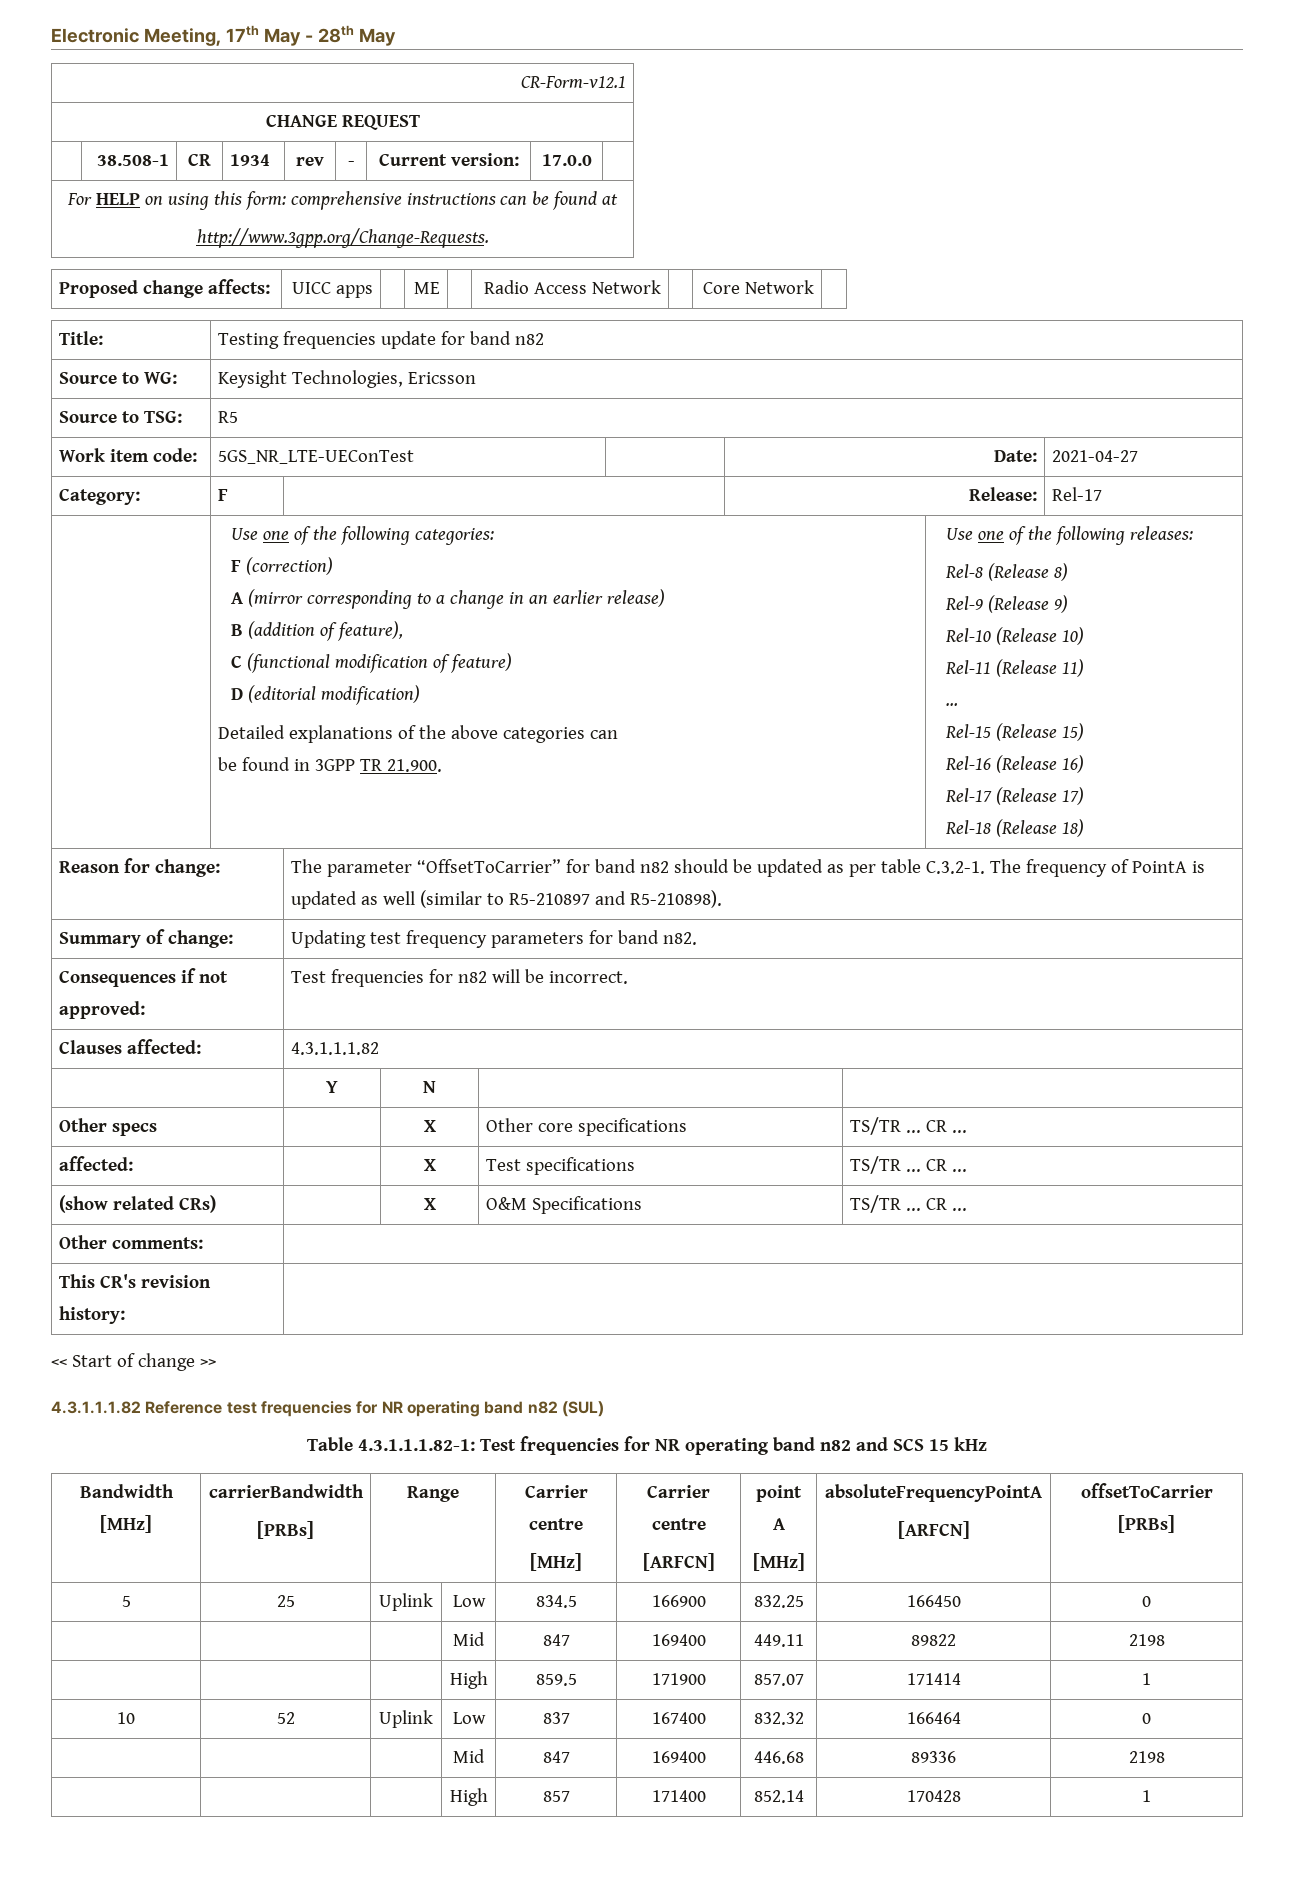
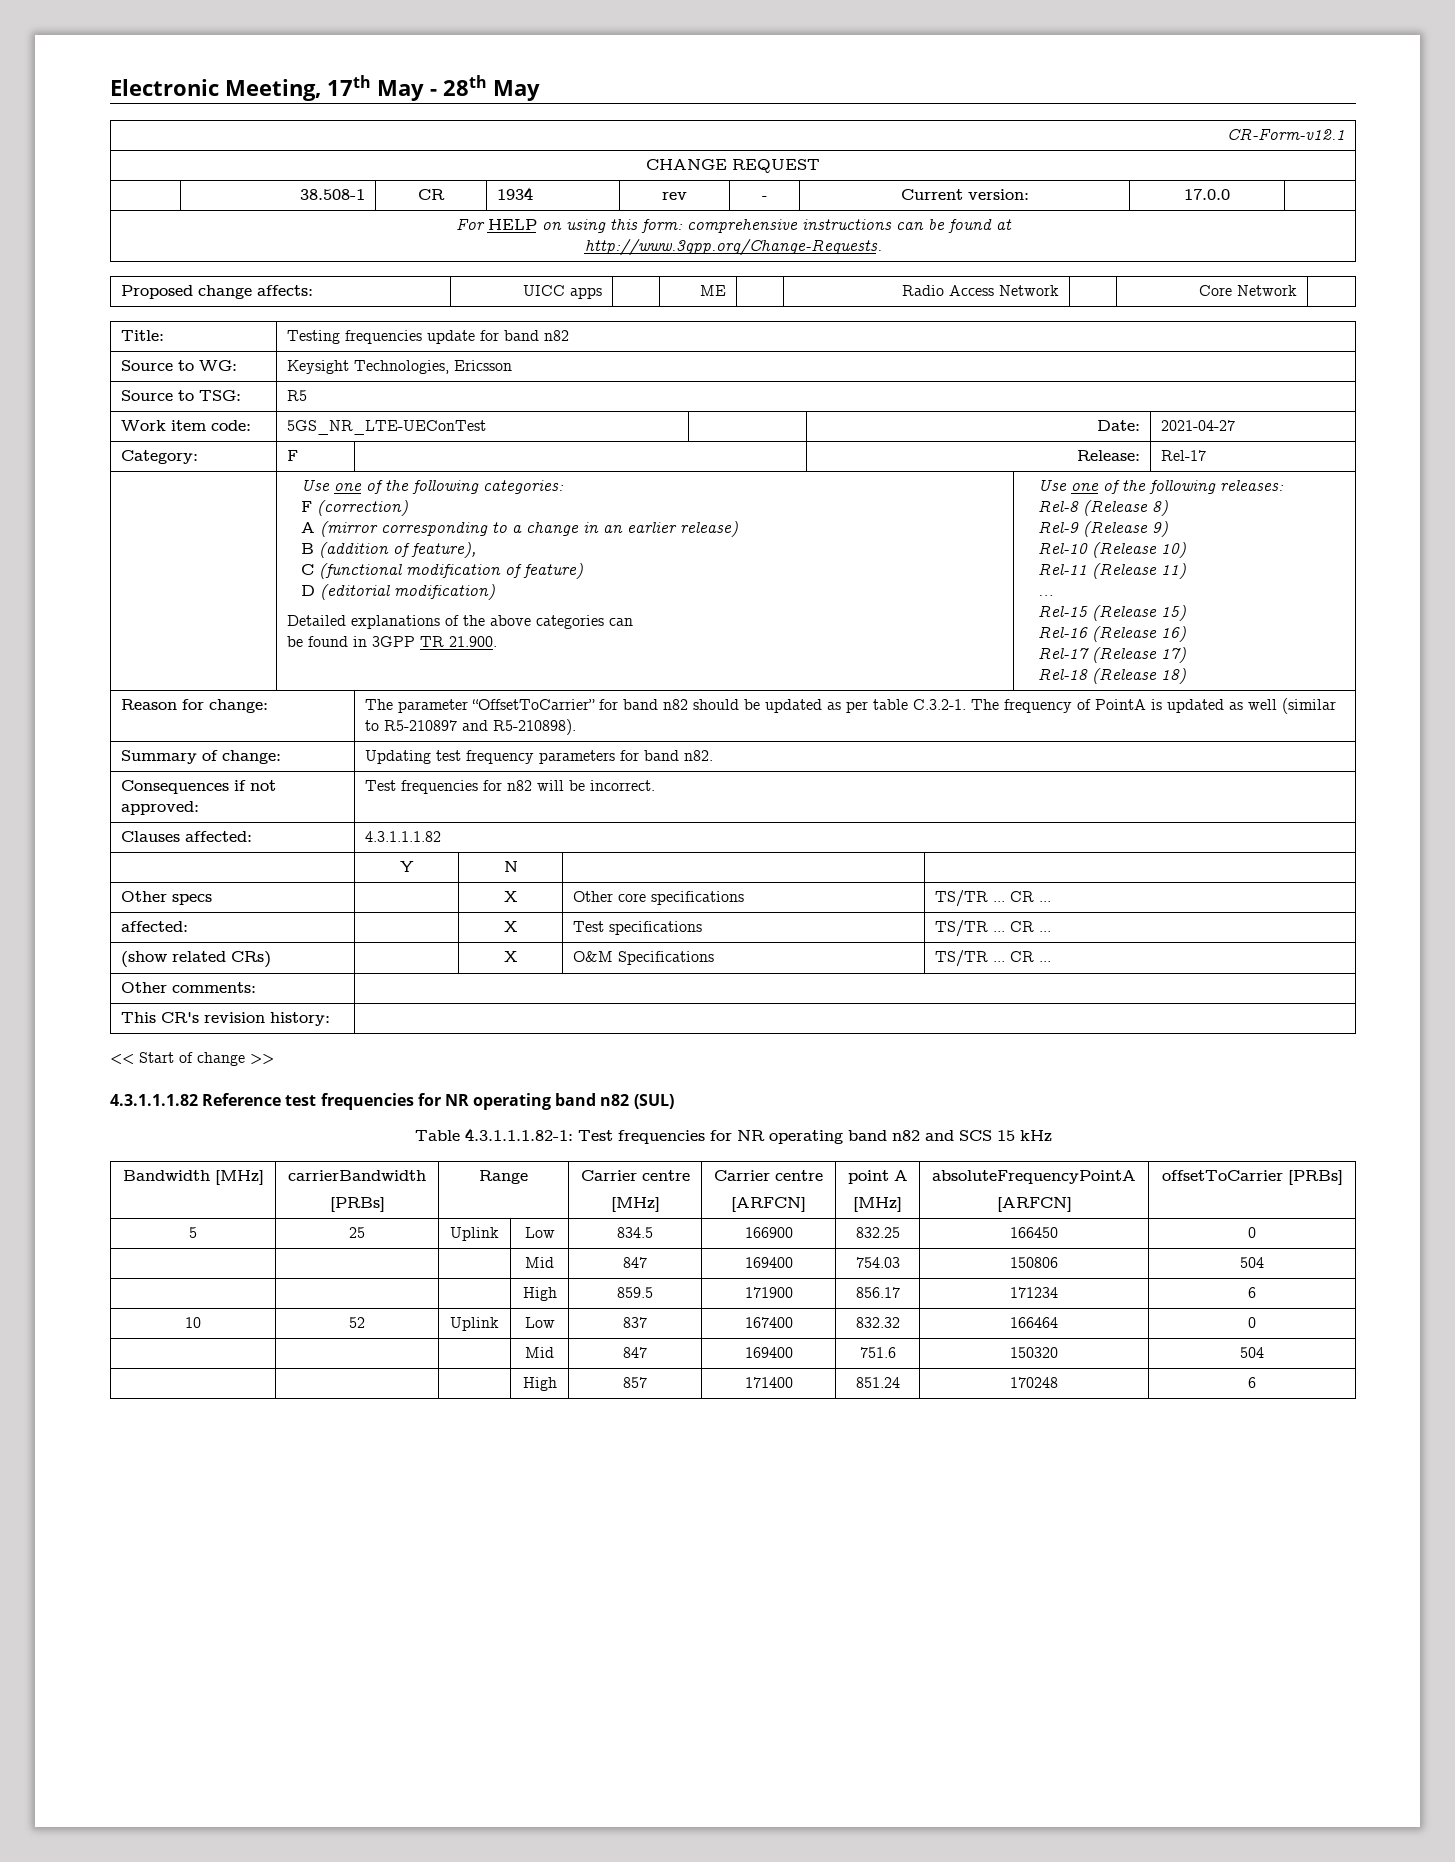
[753,1634,804,1647] [911,1634,956,1646] [1128,1634,1165,1646] 449.11 | 89822 | 2198 -> [855,1257,900,1268] [1010,1257,1058,1268] [1240,1257,1264,1268] 754.03 | 150806 | 504
[753,1674,804,1686] [906,1673,961,1685] [1142,1673,1151,1685] 857.07 | 171414 | 1 -> [855,1287,900,1298] [1010,1287,1058,1298] [1248,1287,1256,1298] 856.17 | 171234 | 6
[753,1751,804,1764] [911,1751,956,1763] [1128,1751,1165,1763] 446.68 | 89336 | 2198 -> [859,1347,896,1358] [1010,1347,1058,1358] [1240,1347,1264,1358] 751.6 | 150320 | 504
[753,1790,804,1803] [906,1790,961,1802] [1142,1790,1151,1802] 852.14 | 170428 | 1 -> [855,1377,900,1388] [1010,1377,1058,1388] [1248,1377,1256,1388] 851.24 | 170248 | 6

